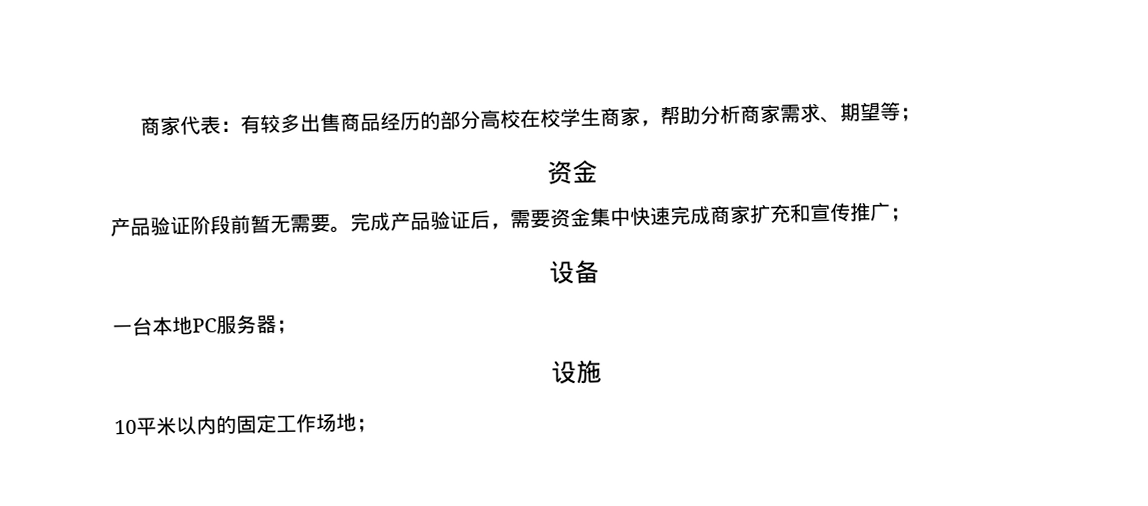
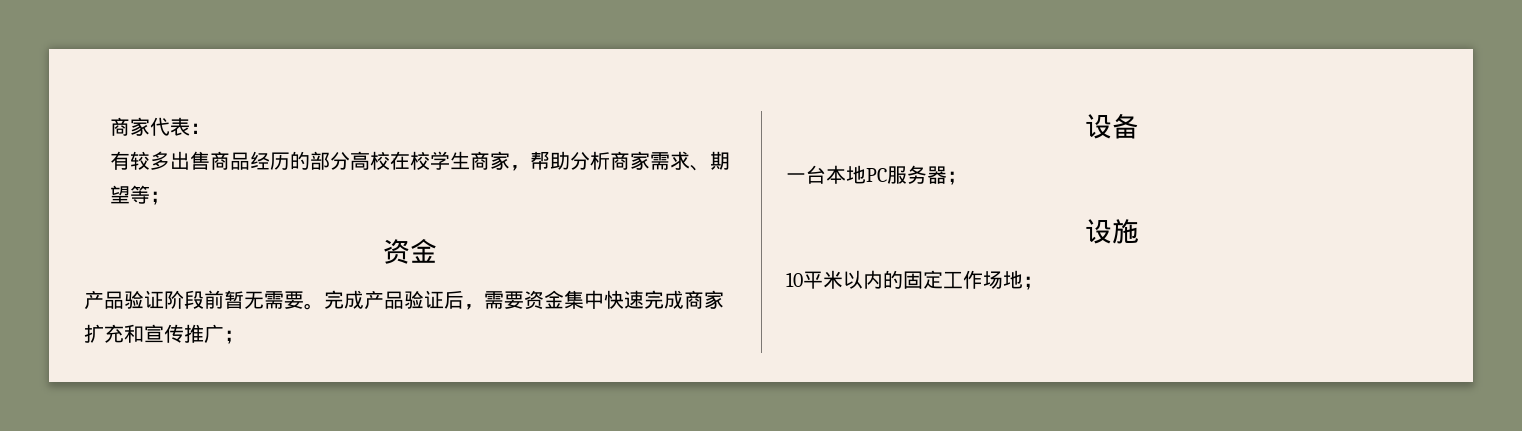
(241, 126) none -> (211, 128) //

